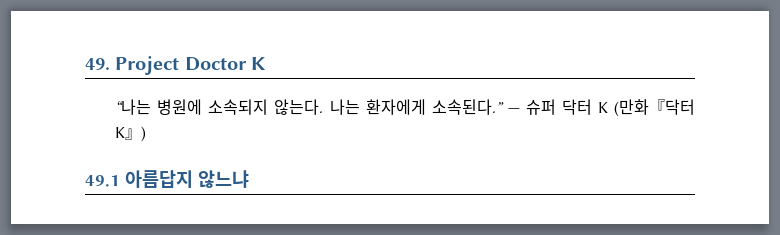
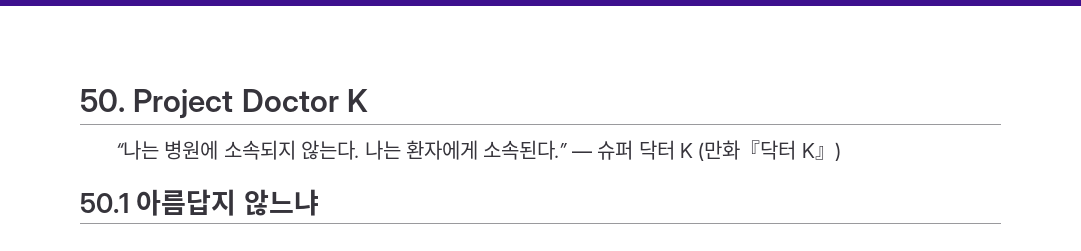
[85,58,110,70] 49. -> [80,89,125,112] 50.
[85,175,120,187] 49.1 -> [80,193,129,213] 50.1

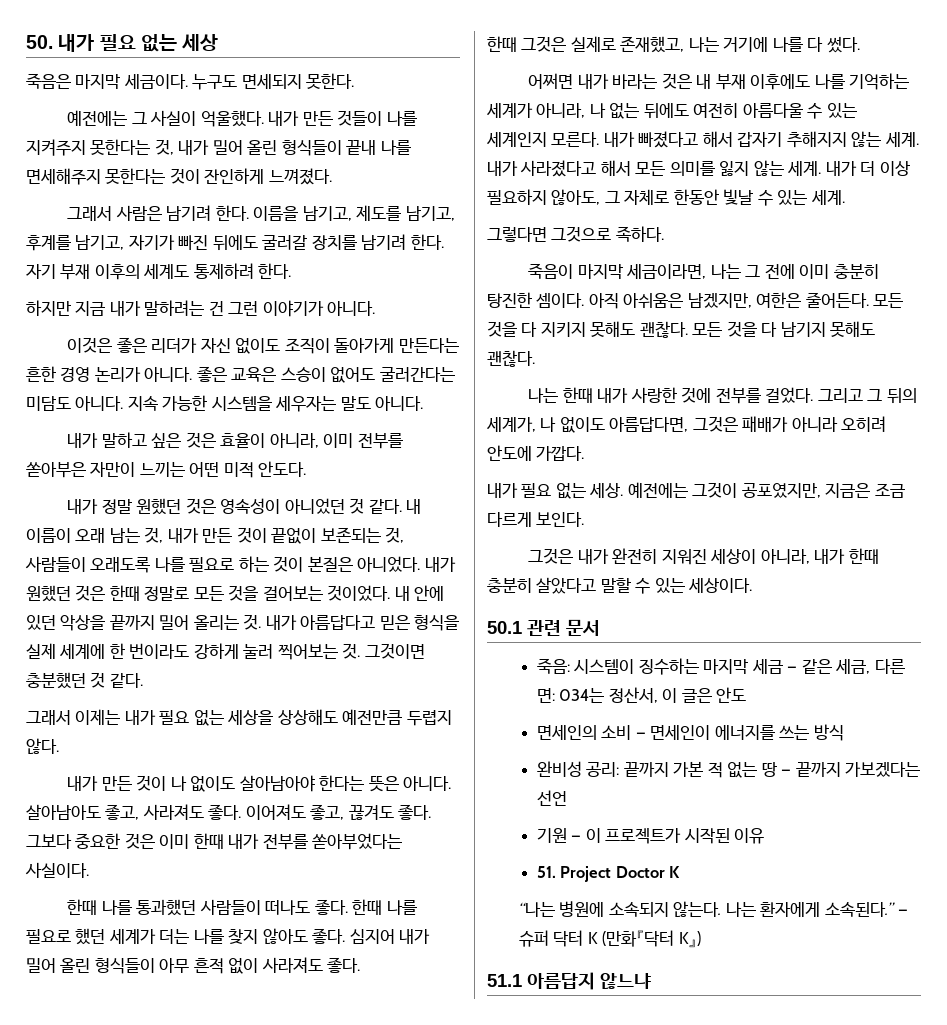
(125, 100) none -> [58,34,219,52] [26,73,355,90] [67,110,417,127] [26,139,411,156] [26,168,332,185] [67,205,455,221] [26,234,444,251] [26,263,292,280] [26,300,376,317] [67,337,459,354] [26,366,455,383] [26,395,424,412] [67,432,403,449] [26,461,307,478] [67,498,422,515] [26,527,405,544] [25,556,456,573] [26,585,445,602] [26,614,460,631] [26,643,425,660] [26,672,143,689] [26,709,452,726] [26,738,59,754] [67,775,452,792] [26,804,432,820] [26,833,403,850] [25,862,89,878] [67,899,417,916] [26,928,431,945] [26,957,361,974] [487,36,860,53] [528,73,910,90] [486,103,857,119] [486,131,919,148] [487,160,910,177] [487,189,845,206] [487,226,664,242] [528,263,879,279] [487,292,904,309] [487,321,876,338] [487,350,535,367] [528,387,917,404] [486,416,887,433] [487,445,585,461] [487,482,905,499] [487,512,585,527] [528,548,879,565] [487,577,753,594] [487,619,600,636] [536,658,905,675] [536,687,747,703] [536,724,844,741] [536,761,921,778] [536,790,567,806] [536,828,765,844] [536,866,556,878] 내가 필요 없는 세상 // 죽음은 마지막 세금이다. 누구도 면세되지 못한다. // 예전에는 그 사실이 억울했다. 내가 만든 것들이 나를 지켜주지 못한다는 것, 내가 밀어 올린 형식들이 끝내 나를 면세해주지 못한다는 것이 잔인하게 느껴졌다. // 그래서 사람은 남기려 한다. 이름을 남기고, 제도를 남기고, 후계를 남기고, 자기가 빠진 뒤에도 굴러갈 장치를 남기려 한다. 자기 부재 이후의 세계도 통제하려 한다. // 하지만 지금 내가 말하려는 건 그런 이야기가 아니다. // 이것은 좋은 리더가 자신 없이도 조직이 돌아가게 만든다는 흔한 경영 논리가 아니다. 좋은 교육은 스승이 없어도 굴러간다는 미담도 아니다. 지속 가능한 시스템을 세우자는 말도 아니다. // 내가 말하고 싶은 것은 효율이 아니라, 이미 전부를 쏟아부은 자만이 느끼는 어떤 미적 안도다. // 내가 정말 원했던 것은 영속성이 아니었던 것 같다. 내 이름이 오래 남는 것, 내가 만든 것이 끝없이 보존되는 것, 사람들이 오래도록 나를 필요로 하는 것이 본질은 아니었다. 내가 원했던 것은 한때 정말로 모든 것을 걸어보는 것이었다. 내 안에 있던 악상을 끝까지 밀어 올리는 것. 내가 아름답다고 믿은 형식을 실제 세계에 한 번이라도 강하게 눌러 찍어보는 것. 그것이면 충분했던 것 같다. // 그래서 이제는 내가 필요 없는 세상을 상상해도 예전만큼 두렵지 않다. // 내가 만든 것이 나 없이도 살아남아야 한다는 뜻은 아니다. 살아남아도 좋고, 사라져도 좋다. 이어져도 좋고, 끊겨도 좋다. 그보다 중요한 것은 이미 한때 내가 전부를 쏟아부었다는 사실이다. // 한때 나를 통과했던 사람들이 떠나도 좋다. 한때 나를 필요로 했던 세계가 더는 나를 찾지 않아도 좋다. 심지어 내가 밀어 올린 형식들이 아무 흔적 없이 사라져도 좋다. // 한때 그것은 실제로 존재했고, 나는 거기에 나를 다 썼다. // 어쩌면 내가 바라는 것은 내 부재 이후에도 나를 기억하는 세계가 아니라, 나 없는 뒤에도 여전히 아름다울 수 있는 세계인지 모른다. 내가 빠졌다고 해서 갑자기 추해지지 않는 세계. 내가 사라졌다고 해서 모든 의미를 잃지 않는 세계. 내가 더 이상 필요하지 않아도, 그 자체로 한동안 빛날 수 있는 세계. // 그렇다면 그것으로 족하다. // 죽음이 마지막 세금이라면, 나는 그 전에 이미 충분히 탕진한 셈이다. 아직 아쉬움은 남겠지만, 여한은 줄어든다. 모든 것을 다 지키지 못해도 괜찮다. 모든 것을 다 남기지 못해도 괜찮다. // 나는 한때 내가 사랑한 것에 전부를 걸었다. 그리고 그 뒤의 세계가, 나 없이도 아름답다면, 그것은 패배가 아니라 오히려 안도에 가깝다. // 내가 필요 없는 세상. 예전에는 그것이 공포였지만, 지금은 조금 다르게 보인다. // 그것은 내가 완전히 지워진 세상이 아니라, 내가 한때 충분히 살았다고 말할 수 있는 세상이다. // 50.1 관련 문서 // 죽음: 시스템이 징수하는 마지막 세금 — 같은 세금, 다른 면: 034는 정산서, 이 글은 안도 // 면세인의 소비 — 면세인이 에너지를 쓰는 방식 // 완비성 공리: 끝까지 가본 적 없는 땅 — 끝까지 가보겠다는 선언 // 기원 — 이 프로젝트가 시작된 이유 // 51.
[80,193,129,213] 50.1 -> [487,974,522,987] 51.1

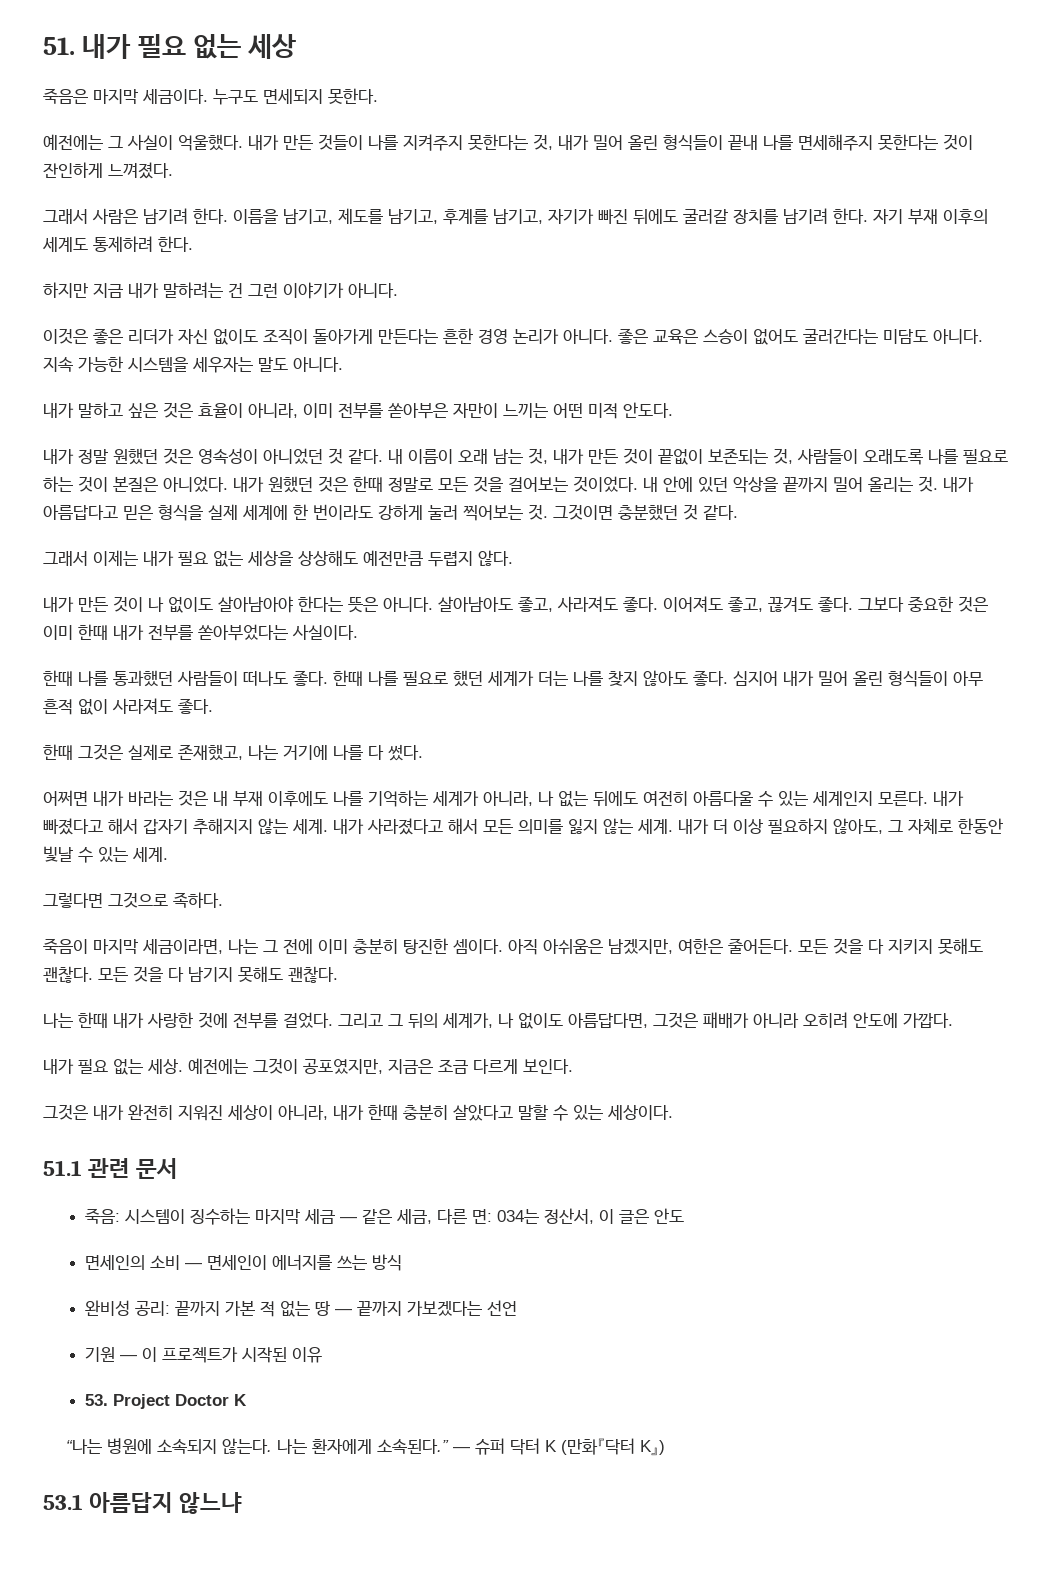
[26,35,53,49] 50. -> [43,37,75,55] 51.
[487,621,522,634] 50.1 -> [43,1160,82,1176] 51.1
[536,866,556,878] 51. -> [84,1394,108,1406] 53.
[487,974,522,987] 51.1 -> [43,1494,83,1510] 53.1

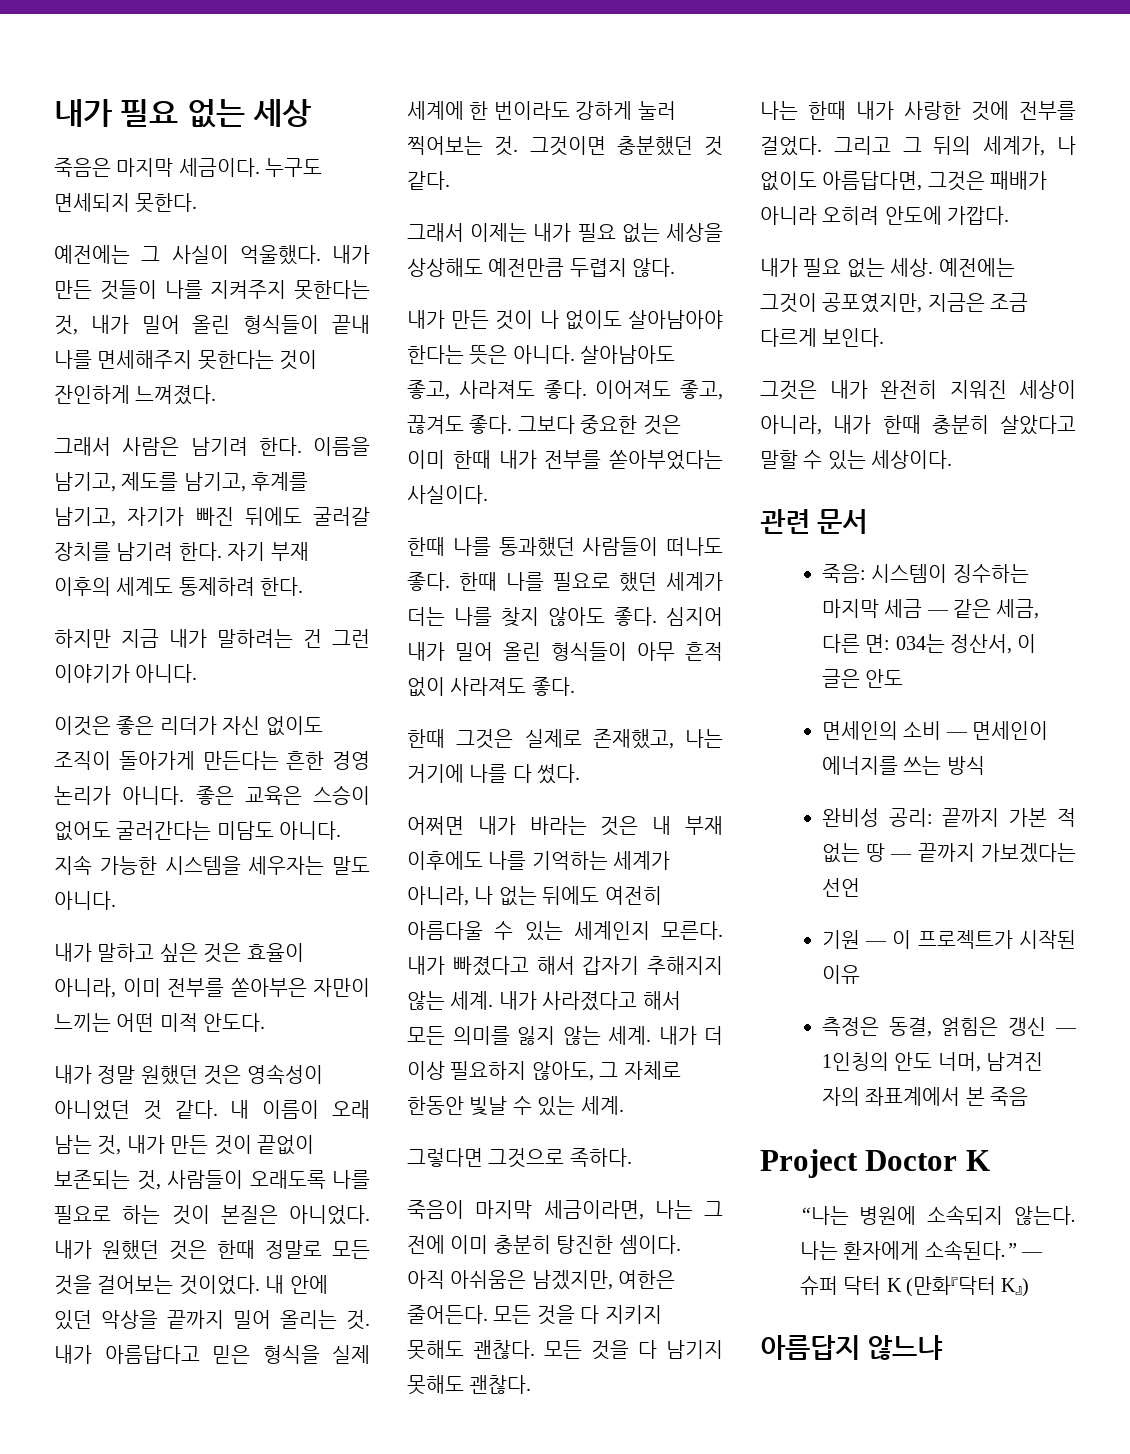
[43,37,75,55] 51. -> (54, 113) none
[43,1160,82,1176] 51.1 -> (953, 459) none
[84,1394,108,1406] 53. -> [821,1017,1077,1037] [821,1052,1043,1072] [821,1087,1028,1106] 측정은 동결, 얽힘은 갱신 — 1인칭의 안도 너머, 남겨진 자의 좌표계에서 본 죽음 //
[43,1494,83,1510] 53.1 -> (1030, 1287) none

